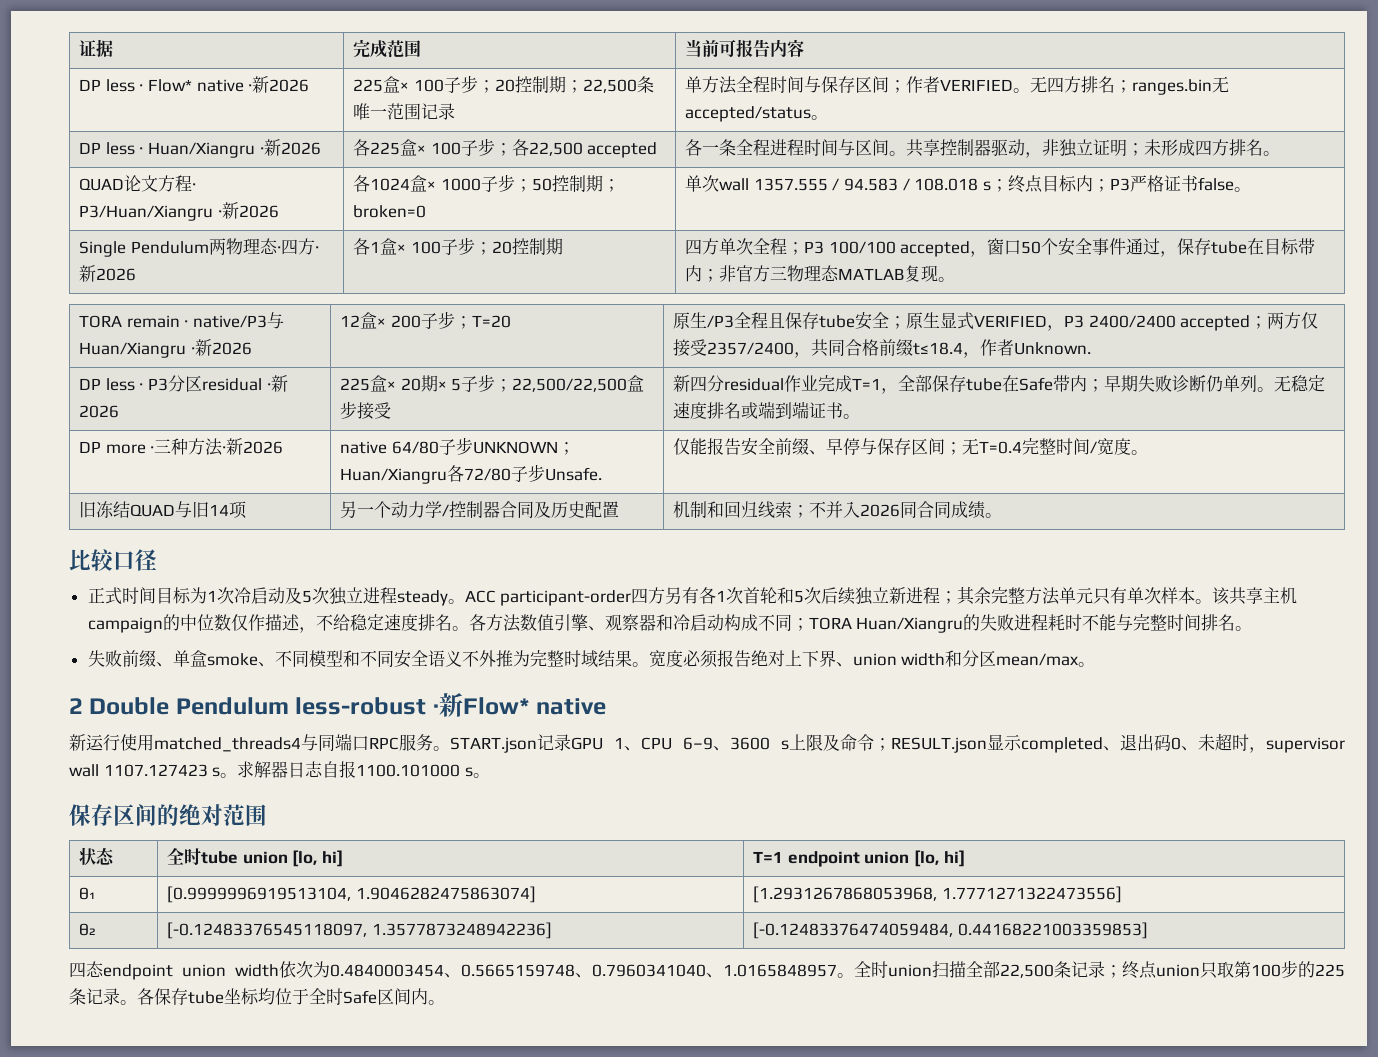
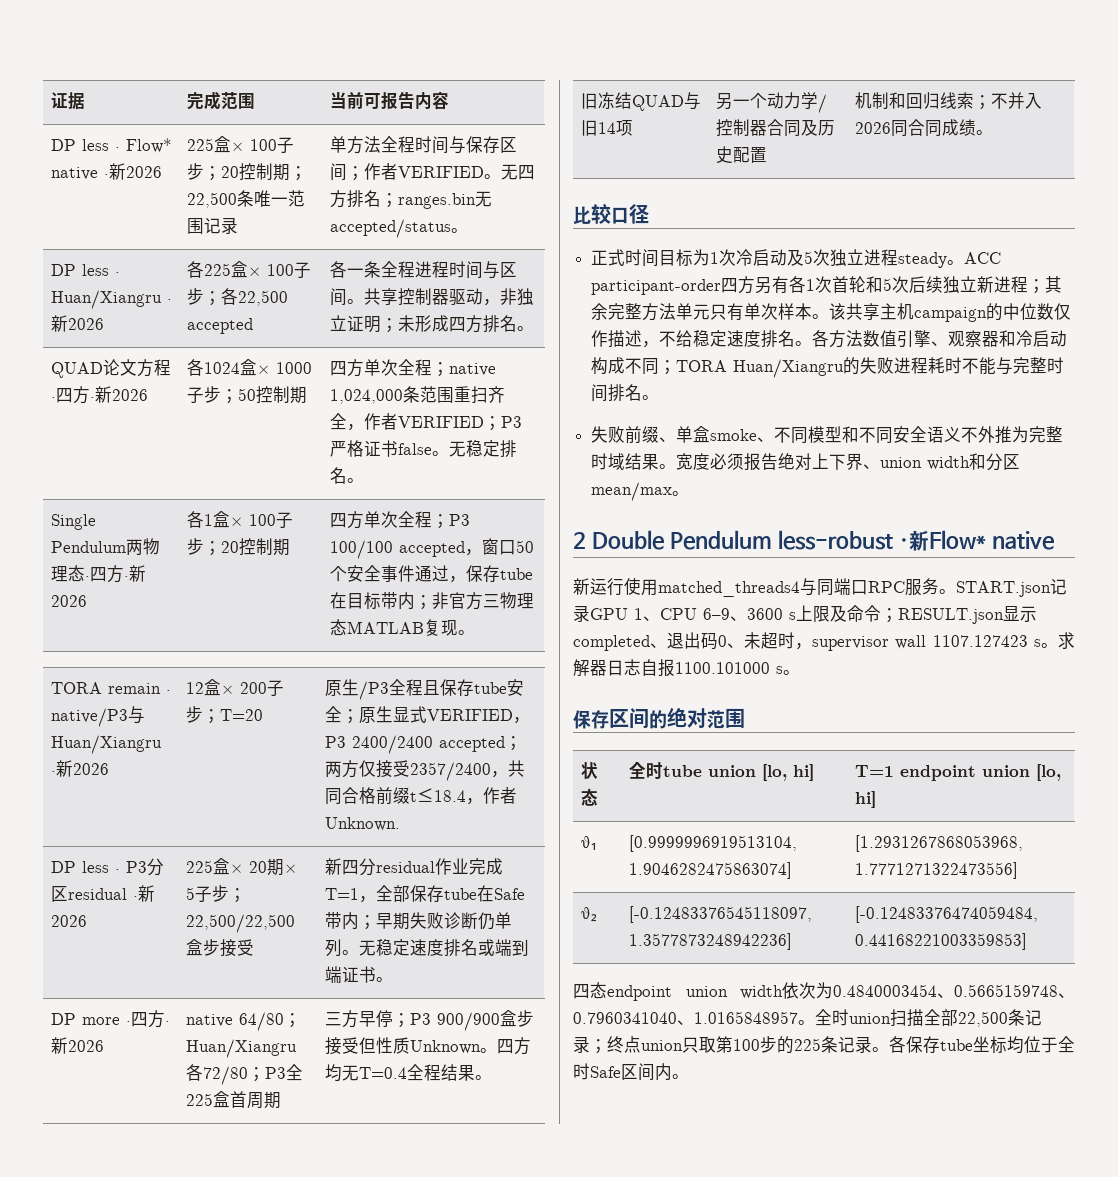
[79,205,214,221] P3/Huan/Xiangru -> [55,386,90,404] 四方
[602,179,620,192] [353,205,427,218] [685,175,1093,193] ；broken=0 | 单次wall 1357.555 / 94.583 / 108.018 s；终点目标内 -> [329,359,496,377] [329,386,505,404] [329,413,484,431] | 四方单次全程；native 1,024,000条范围重扫齐全，作者VERIFIED
(1251, 189) none -> [448,440,517,458] [329,467,364,484] 无稳定排名。
[154,438,224,456] 三种方法 -> [130,1010,165,1028] 四方
[438,437,558,455] 子步UNKNOWN -> (284, 1021) none
[511,464,603,482] [673,438,1132,456] 子步Unsafe. | 仅能报告安全前缀、早停与保存区间；无T=0.4完整时间/宽度 -> [247,1064,303,1082] [185,1091,281,1109] [324,1010,534,1031] [324,1037,531,1055] [324,1064,475,1082] ；P3全225盒首周期 | 三方早停；P3 900/900盒步接受但性质Unknown。四方均无T=0.4全程结果

